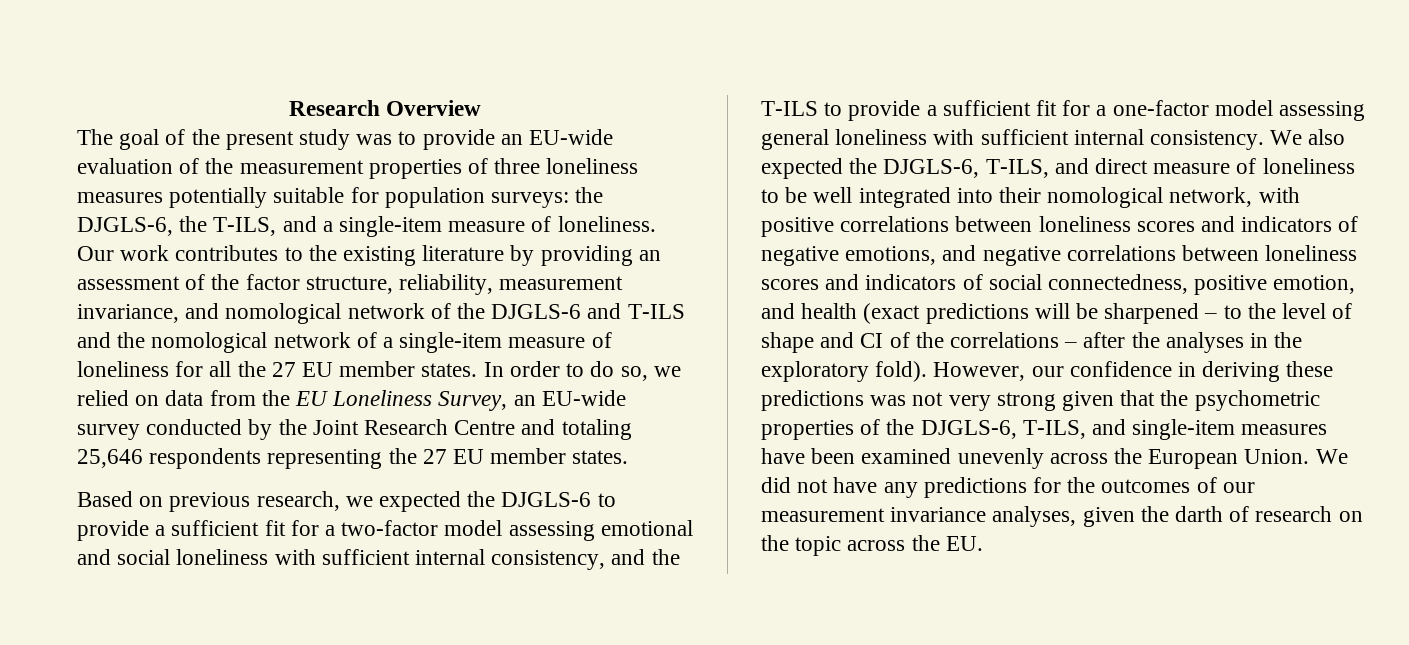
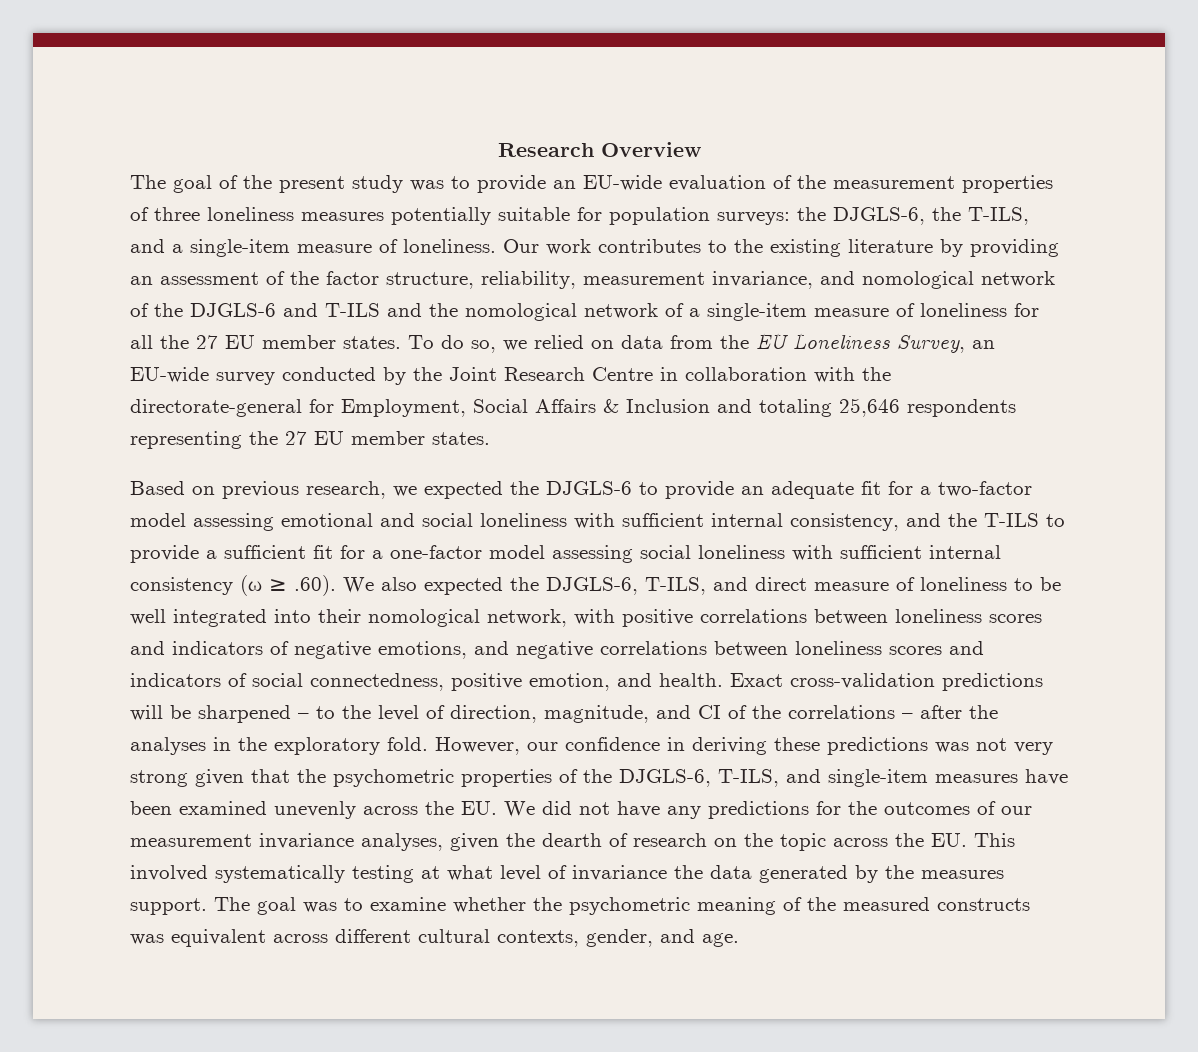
[483,361,585,377] In order to -> [408,335,434,349] To
(516, 427) none -> [660,367,891,383] [130,399,710,417] in collaboration with the directorate-general for Employment, Social Affairs & Inclusion
[155,520,260,536] a sufficient -> [741,481,854,499] an adequate
[761,129,1265,150] general loneliness with sufficient internal consistency. -> [640,545,1001,561] [130,575,336,596] social loneliness with sufficient internal consistency (ω ≥ .60).
[801,303,921,324] health (exact -> [659,673,935,689] health. Exact cross-validation
[761,332,814,353] shape -> [450,705,649,723] direction, magnitude,
[875,361,928,382] fold). -> [387,737,428,751] fold.
[1148,449,1310,469] European Union. -> [461,801,497,815] EU.
[1175,506,1224,522] darth -> [542,833,602,847] dearth
(983, 543) none -> [974,833,1015,847] [130,865,1004,883] [130,897,1030,915] [130,929,739,947] This involved systematically testing at what level of invariance the data generated by the measures support. The goal was to examine whether the psychometric meaning of the measured constructs was equivalent across different cultural contexts, gender, and age.

